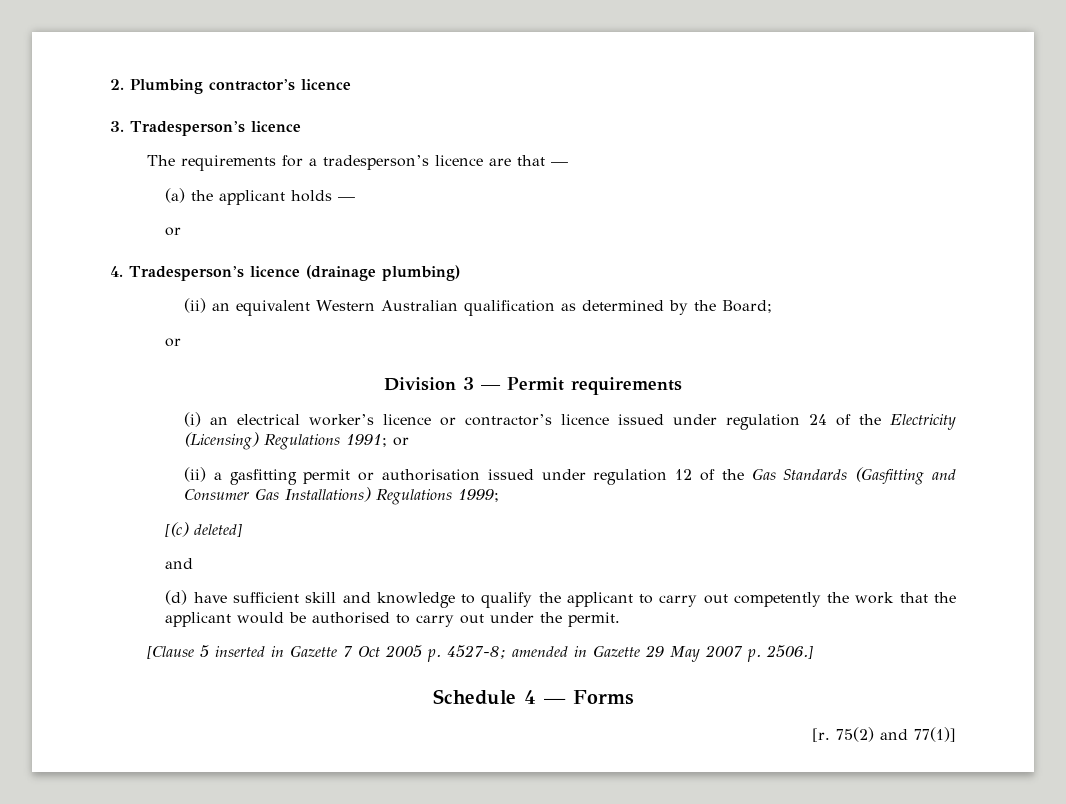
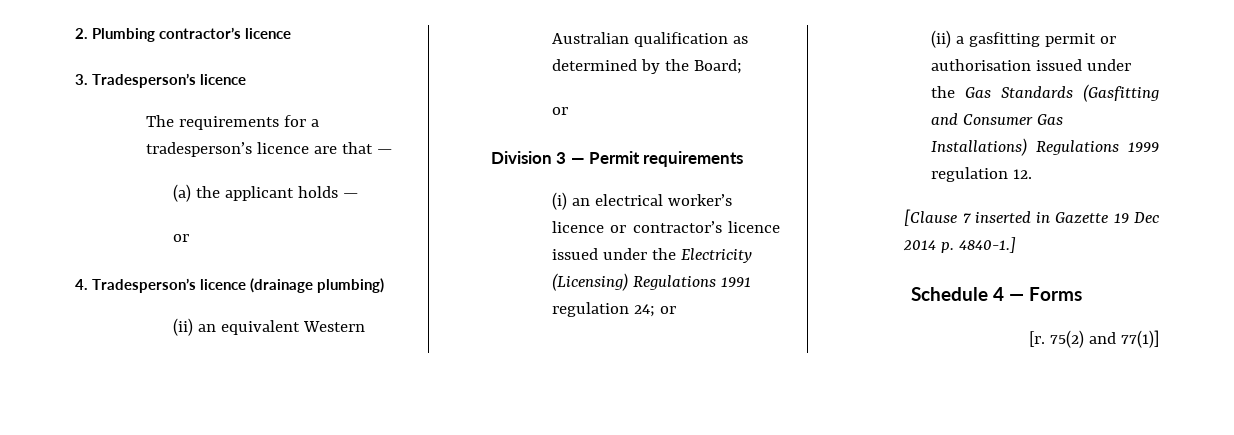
[725,414,851,430] regulation 24 of -> (647, 254) none
[345,434,387,447] 1991; -> [720,277,751,287] [551,302,655,317] 1991 regulation 24;
[593,469,715,485] regulation 12 of -> (1131, 65) none
[457,489,499,502] [165,522,243,537] [165,558,194,569] [165,590,956,608] [165,612,621,627] 1999; // [(c) deleted] // and // (d) have sufficient skill and knowledge to qualify the applicant to carry out competently the work that the applicant would be authorised to carry out under the permit. -> [1128,142,1159,152] [930,167,1032,182] 1999 regulation 12.
[199,645,209,658] 5 -> [962,213,971,223] 7
[342,645,813,662] 7 Oct 2005 p. 4527-8; amended in Gazette 29 May 2007 p. 2506.] -> [1113,212,1159,223] [903,237,1017,253] 19 Dec 2014 p. 4840-1.]

